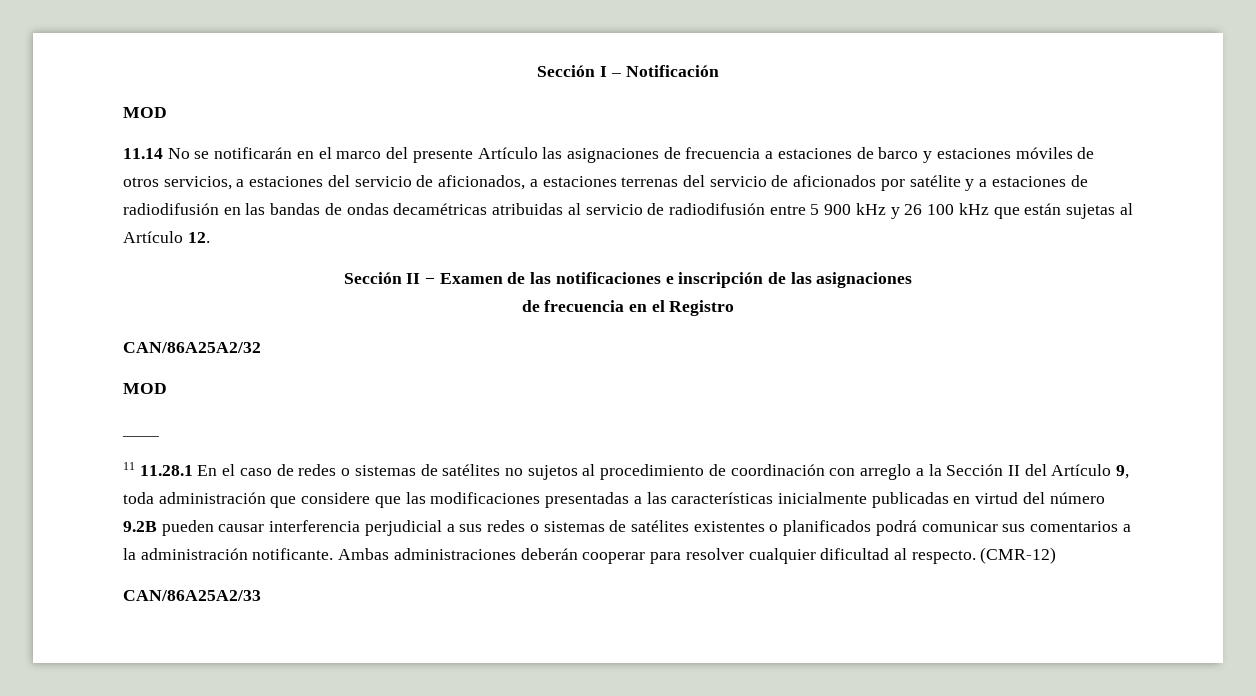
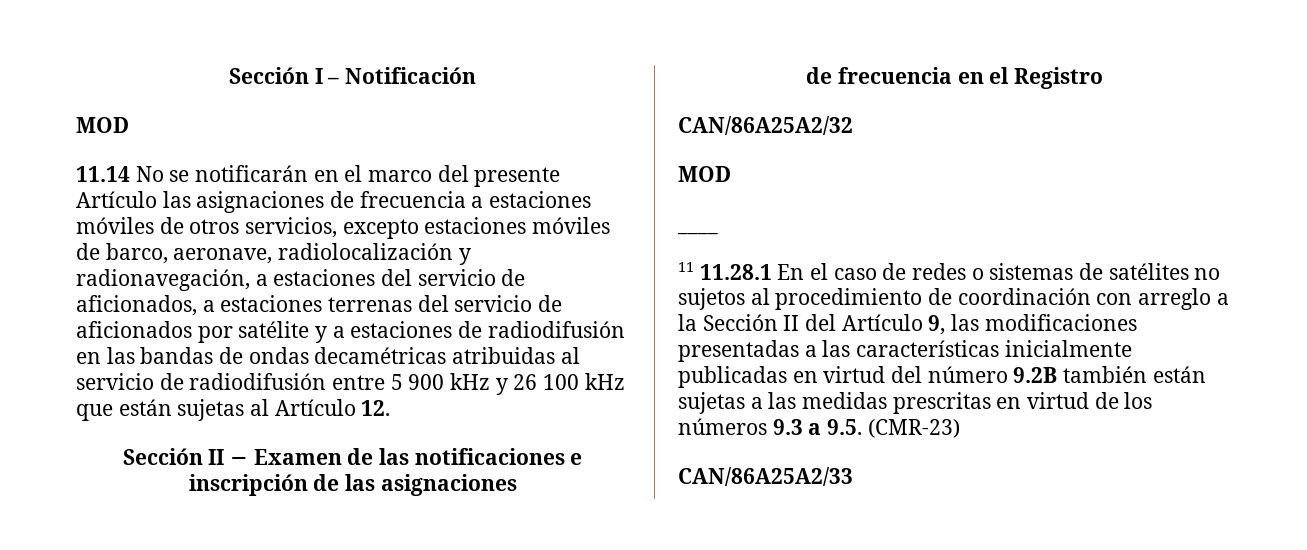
[856,147,1095,163] [123,176,232,190] de barco y estaciones móviles de otros servicios, -> [76,217,611,239] [76,243,471,265] [76,269,250,291] móviles de otros servicios, excepto estaciones móviles de barco, aeronave, radiolocalización y radionavegación,
[123,492,401,508] toda administración que considere que -> (946, 325) none
[161,520,1131,536] [123,547,1057,564] pueden causar interferencia perjudicial a sus redes o sistemas de satélites existentes o planificados podrá comunicar sus comentarios a la administración notificante. Ambas administraciones deberán cooperar para resolver cualquier dificultad al respecto. (CMR-12) -> [1063,366,1206,383] [678,392,1153,414] [678,418,960,438] también están sujetas a las medidas prescritas en virtud de los números 9.3 a 9.5. (CMR-23)

